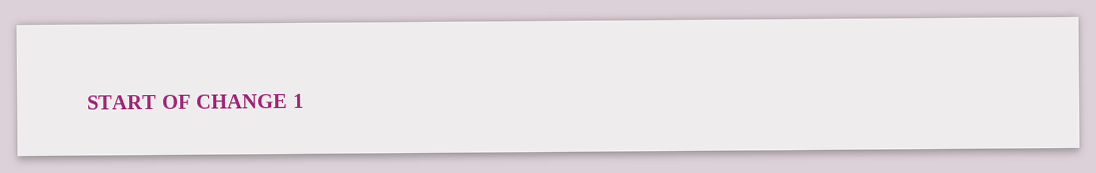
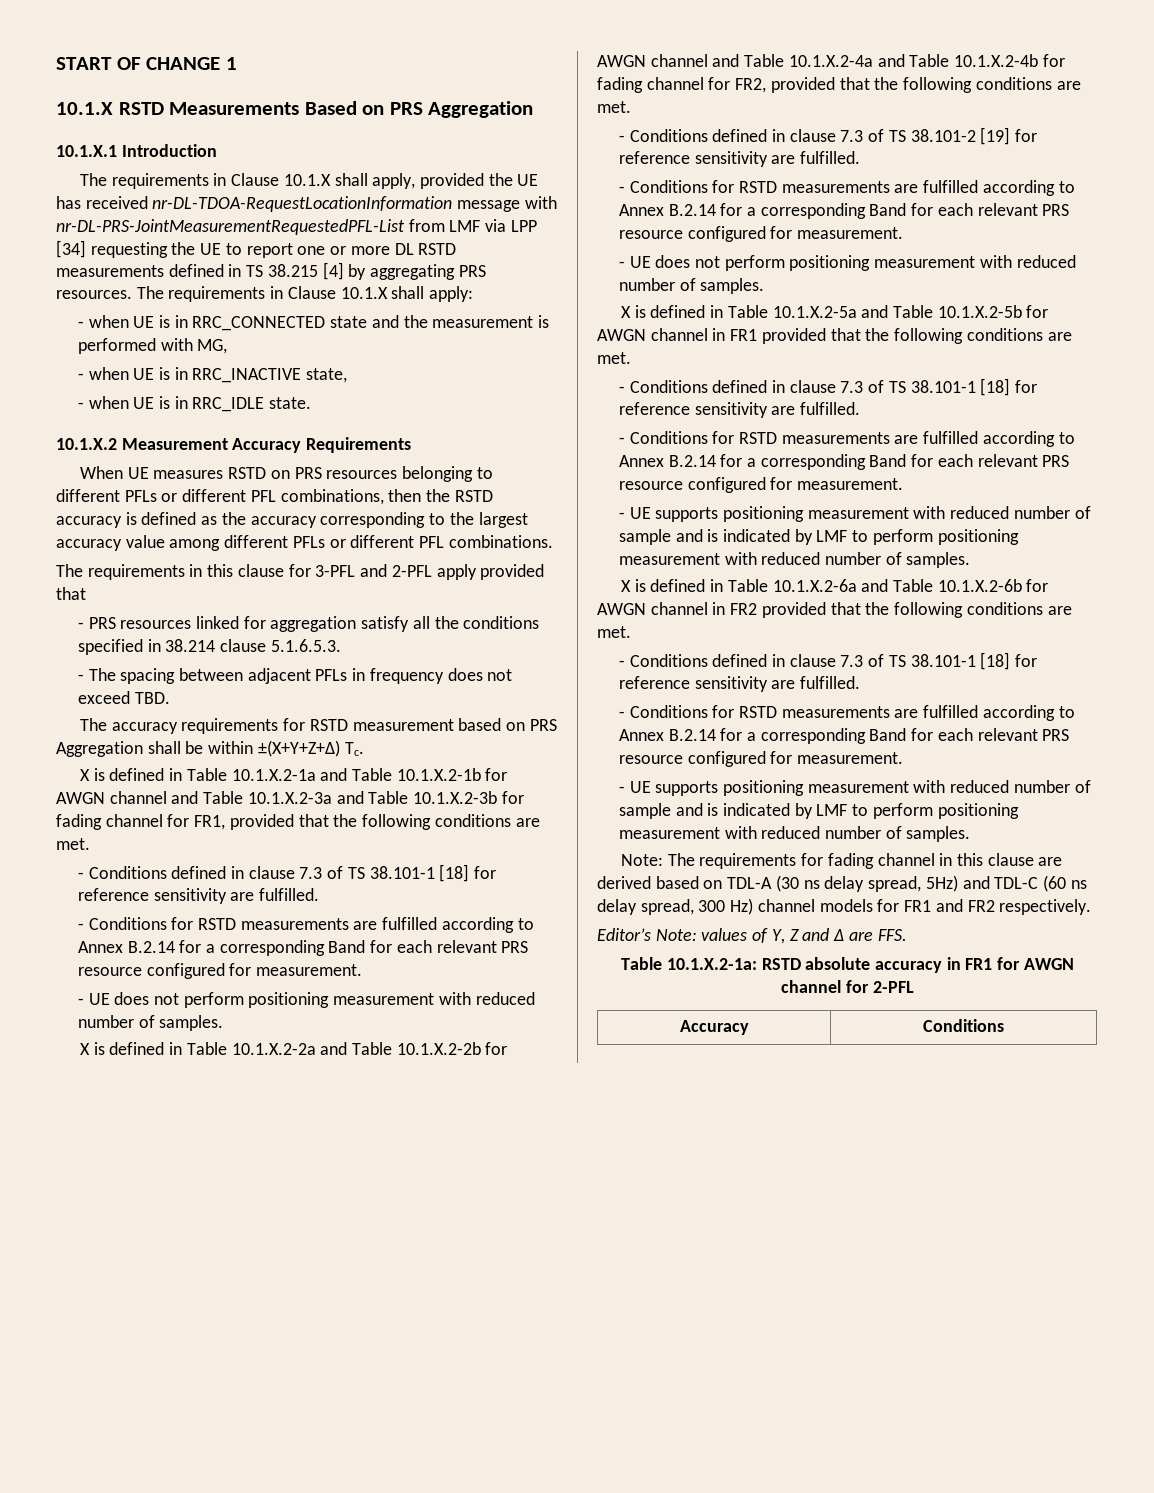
(304, 100) none -> [56,101,534,118] [56,144,217,157] [79,173,539,189] [56,196,557,212] [56,219,537,235] [56,240,457,258] [56,262,486,280] [56,286,474,302] [77,315,550,331] [77,338,228,354] [77,367,348,383] [77,396,312,412] [56,437,412,453] [79,466,493,482] [56,489,493,505] [56,512,528,528] [56,535,553,551] [56,564,545,580] [56,587,86,600] [77,616,540,632] [77,639,341,655] [77,668,513,684] [77,691,170,704] [79,718,557,734] [56,740,364,757] [79,768,508,781] [56,791,524,804] [56,814,540,830] [56,838,90,850] [77,864,497,882] [77,888,319,904] [77,917,534,933] [77,940,529,956] [77,963,362,979] [77,992,535,1008] [77,1015,224,1031] [79,1042,508,1055] [597,54,1065,67] [597,77,1081,93] [597,101,631,113] [618,127,1038,145] [618,151,860,167] [618,180,1075,196] [618,203,1070,219] [618,226,903,242] [618,255,1076,271] [618,278,765,294] [620,305,1049,318] [597,328,1072,344] [597,352,631,364] [618,378,1038,396] [618,402,860,418] [618,431,1075,447] [618,454,1070,470] [618,477,903,493] [618,506,1091,522] [618,529,1019,545] [618,552,971,568] [620,579,1049,592] [597,602,1072,618] [597,626,631,638] [618,652,1038,670] [618,676,860,692] [618,705,1075,721] [618,728,1070,744] [618,751,903,767] [618,780,1091,796] [618,803,1019,819] [618,826,971,842] [620,853,1063,869] [597,875,1087,892] [597,898,1092,915] [597,928,907,944] [621,957,1074,973] [781,980,914,993] [679,1020,749,1035] [923,1019,1004,1032] // 10.1.X RSTD Measurements Based on PRS Aggregation // 10.1.X.1 Introduction // The requirements in Clause 10.1.X shall apply, provided the UE has received nr-DL-TDOA-RequestLocationInformation message with nr-DL-PRS-JointMeasurementRequestedPFL-List from LMF via LPP [34] requesting the UE to report one or more DL RSTD measurements defined in TS 38.215 [4] by aggregating PRS resources. The requirements in Clause 10.1.X shall apply: // - when UE is in RRC_CONNECTED state and the measurement is performed with MG, // - when UE is in RRC_INACTIVE state, // - when UE is in RRC_IDLE state. // 10.1.X.2 Measurement Accuracy Requirements // When UE measures RSTD on PRS resources belonging to different PFLs or different PFL combinations, then the RSTD accuracy is defined as the accuracy corresponding to the largest accuracy value among different PFLs or different PFL combinations. // The requirements in this clause for 3-PFL and 2-PFL apply provided that // - PRS resources linked for aggregation satisfy all the conditions specified in 38.214 clause 5.1.6.5.3. // - The spacing between adjacent PFLs in frequency does not exceed TBD. // The accuracy requirements for RSTD measurement based on PRS Aggregation shall be within ±(X+Y+Z+Δ) Tc. // X is defined in Table 10.1.X.2-1a and Table 10.1.X.2-1b for AWGN channel and Table 10.1.X.2-3a and Table 10.1.X.2-3b for fading channel for FR1, provided that the following conditions are met. // - Conditions defined in clause 7.3 of TS 38.101-1 [18] for reference sensitivity are fulfilled. // - Conditions for RSTD measurements are fulfilled according to Annex B.2.14 for a corresponding Band for each relevant PRS resource configured for measurement. // - UE does not perform positioning measurement with reduced number of samples. // X is defined in Table 10.1.X.2-2a and Table 10.1.X.2-2b for AWGN channel and Table 10.1.X.2-4a and Table 10.1.X.2-4b for fading channel for FR2, provided that the following conditions are met. // - Conditions defined in clause 7.3 of TS 38.101-2 [19] for reference sensitivity are fulfilled. // - Conditions for RSTD measurements are fulfilled according to Annex B.2.14 for a corresponding Band for each relevant PRS resource configured for measurement. // - UE does not perform positioning measurement with reduced number of samples. // X is defined in Table 10.1.X.2-5a and Table 10.1.X.2-5b for AWGN channel in FR1 provided that the following conditions are met. // - Conditions defined in clause 7.3 of TS 38.101-1 [18] for reference sensitivity are fulfilled. // - Conditions for RSTD measurements are fulfilled according to Annex B.2.14 for a corresponding Band for each relevant PRS resource configured for measurement. // - UE supports positioning measurement with reduced number of sample and is indicated by LMF to perform positioning measurement with reduced number of samples. // X is defined in Table 10.1.X.2-6a and Table 10.1.X.2-6b for AWGN channel in FR2 provided that the following conditions are met. // - Conditions defined in clause 7.3 of TS 38.101-1 [18] for reference sensitivity are fulfilled. // - Conditions for RSTD measurements are fulfilled according to Annex B.2.14 for a corresponding Band for each relevant PRS resource configured for measurement. // - UE supports positioning measurement with reduced number of sample and is indicated by LMF to perform positioning measurement with reduced number of samples. // Note: The requirements for fading channel in this clause are derived based on TDL-A (30 ns delay spread, 5Hz) and TDL-C (60 ns delay spread, 300 Hz) channel models for FR1 and FR2 respectively. // Editor’s Note: values of Y, Z and Δ are FFS. // Table 10.1.X.2-1a: RSTD absolute accuracy in FR1 for AWGN channel for 2-PFL // Accuracy | Conditions

